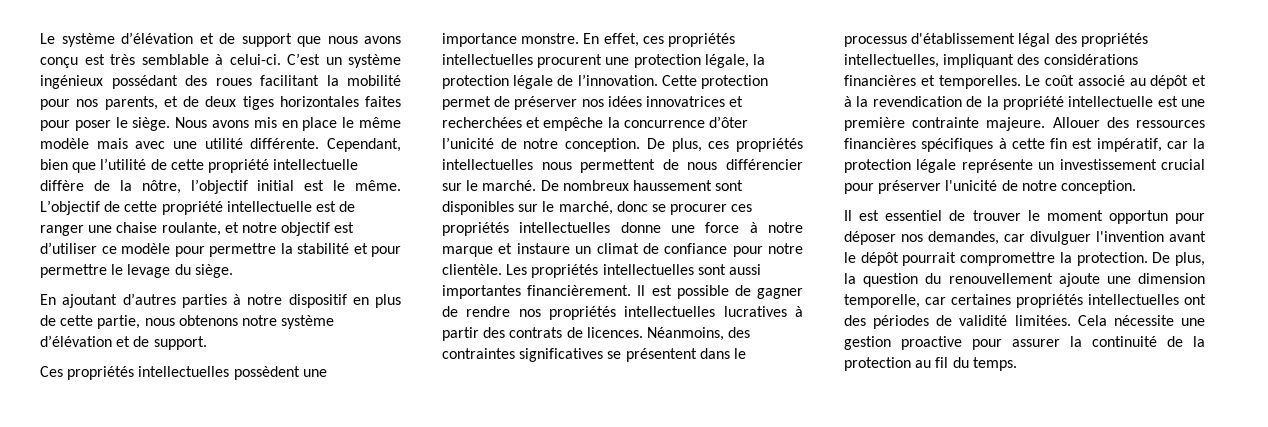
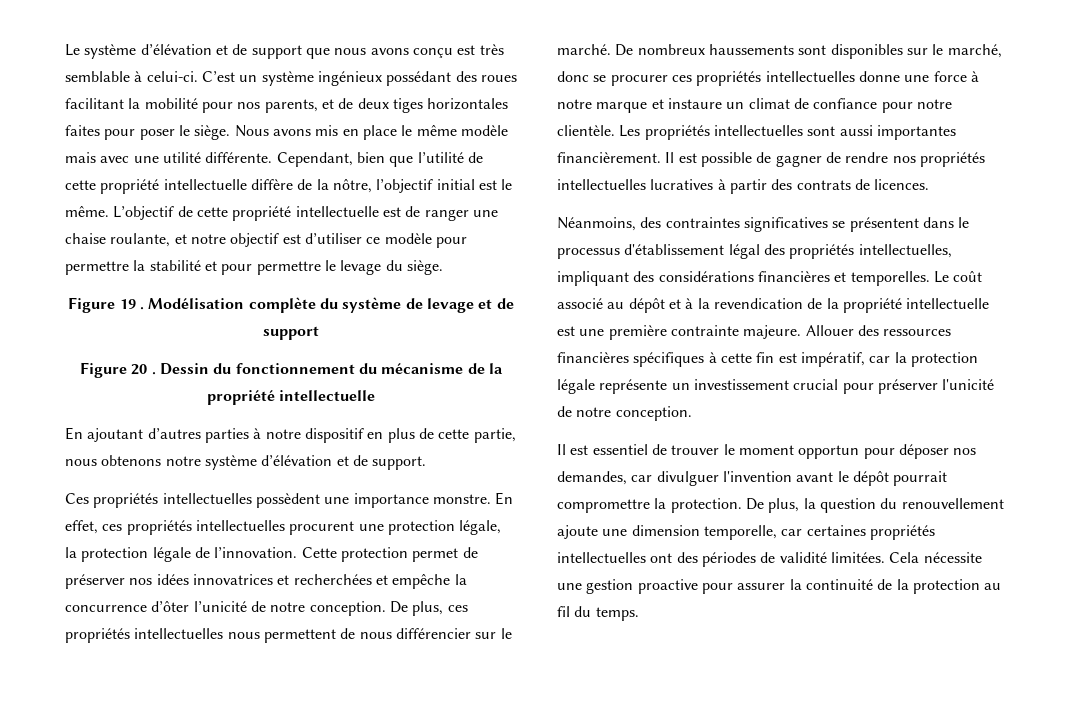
(233, 271) none -> [68,297,514,313] [263,326,319,340] [80,362,503,378] [206,390,376,405] // Figure 19 . Modélisation complète du système de levage et de support // Figure 20 . Dessin du fonctionnement du mécanisme de la propriété intellectuelle
[632,180,712,191] haussement -> [708,44,794,55] haussements
(643, 332) none -> (930, 184) //

